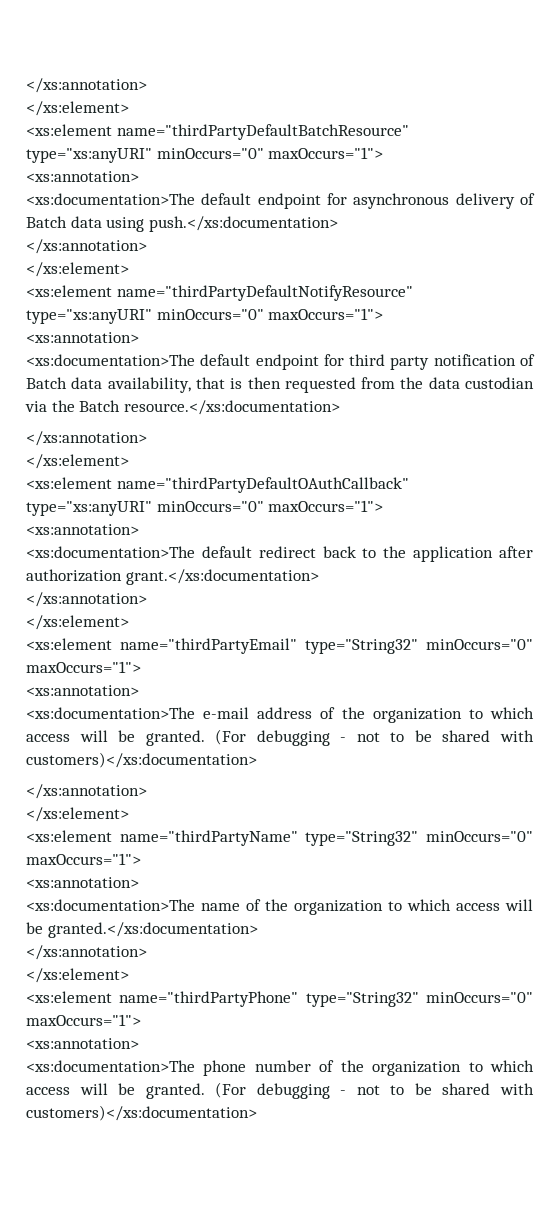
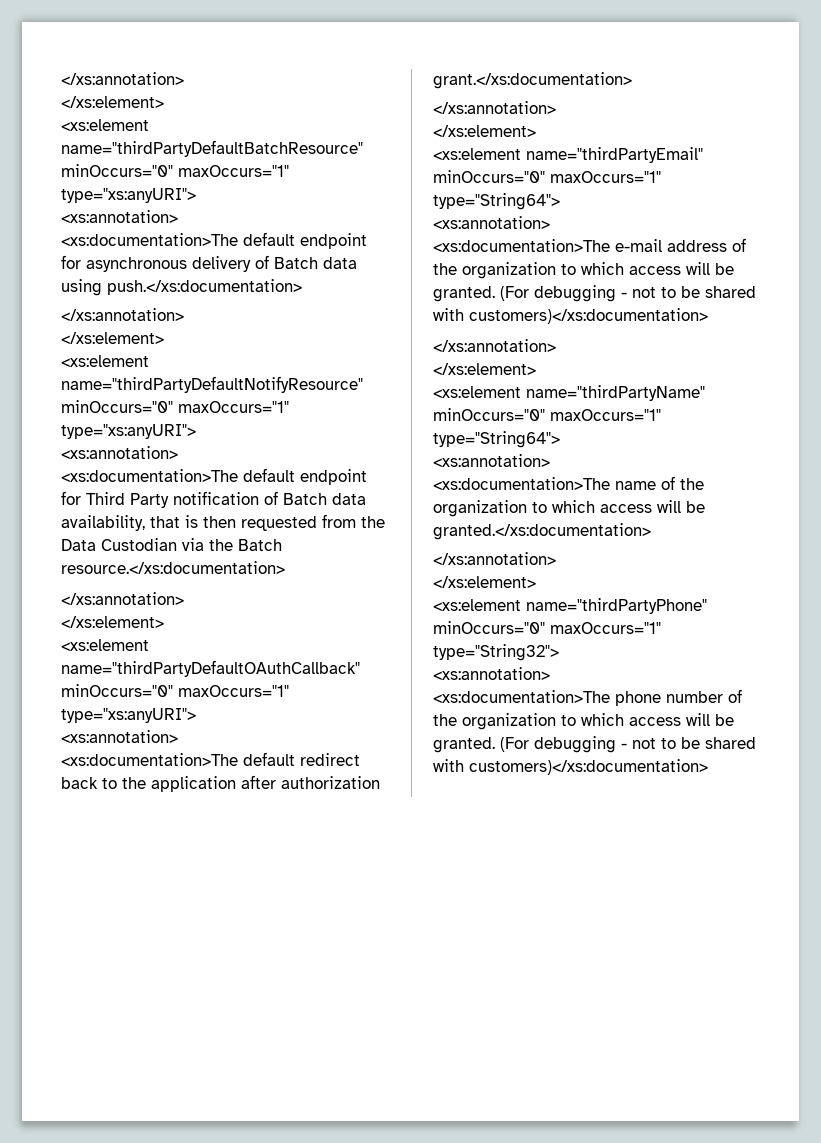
[26,147,384,163] type="xs:anyURI" minOccurs="0" maxOccurs="1"> -> [61,164,289,177] [61,188,196,203] minOccurs="0" maxOccurs="1" type="xs:anyURI">
[26,308,384,324] [26,332,139,343] [26,354,430,370] type="xs:anyURI" minOccurs="0" maxOccurs="1"> // <xs:annotation> // <xs:documentation>The default endpoint for third party -> [61,400,289,413] [61,424,196,439] [61,446,178,459] [61,468,367,485] [61,491,169,508] minOccurs="0" maxOccurs="1" type="xs:anyURI"> // <xs:annotation> // <xs:documentation>The default endpoint for Third Party
[428,377,534,389] data custodian -> [61,538,177,551] Data Custodian
[26,500,384,516] type="xs:anyURI" minOccurs="0" maxOccurs="1"> -> [61,684,289,697] [61,708,196,723] minOccurs="0" maxOccurs="1" type="xs:anyURI">
[305,639,533,654] [26,661,141,673] type="String32" minOccurs="0" maxOccurs="1"> -> [433,170,661,183] [433,193,560,210] minOccurs="0" maxOccurs="1" type="String64">
[305,831,533,846] [26,853,141,865] type="String32" minOccurs="0" maxOccurs="1"> -> [433,408,661,421] [433,431,560,448] minOccurs="0" maxOccurs="1" type="String64">
[305,992,533,1007] [26,1014,141,1026] type="String32" minOccurs="0" maxOccurs="1"> -> [433,621,661,634] [433,644,559,661] minOccurs="0" maxOccurs="1" type="String32">

